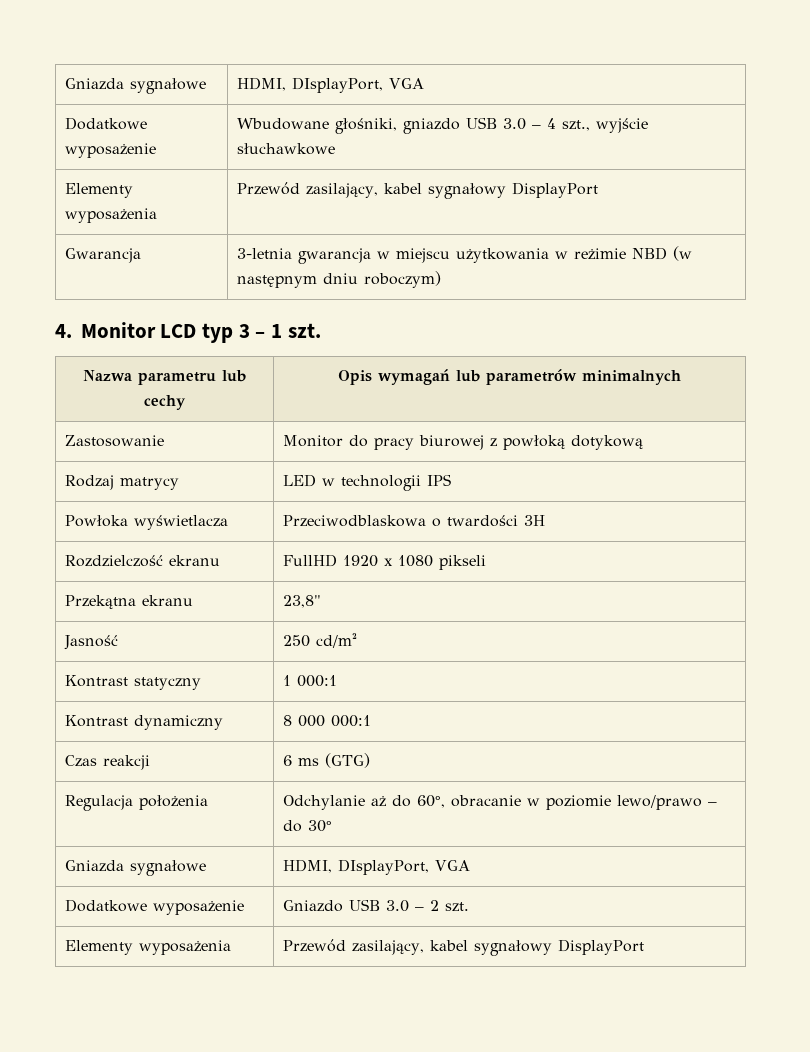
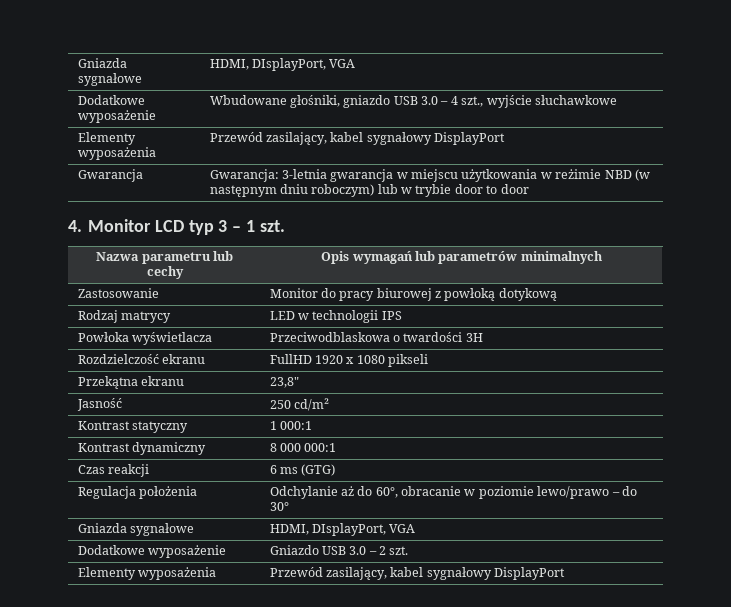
(141, 255) none -> [209,169,279,182] Gwarancja:
(441, 279) none -> [377,184,529,197] lub w trybie door to door

